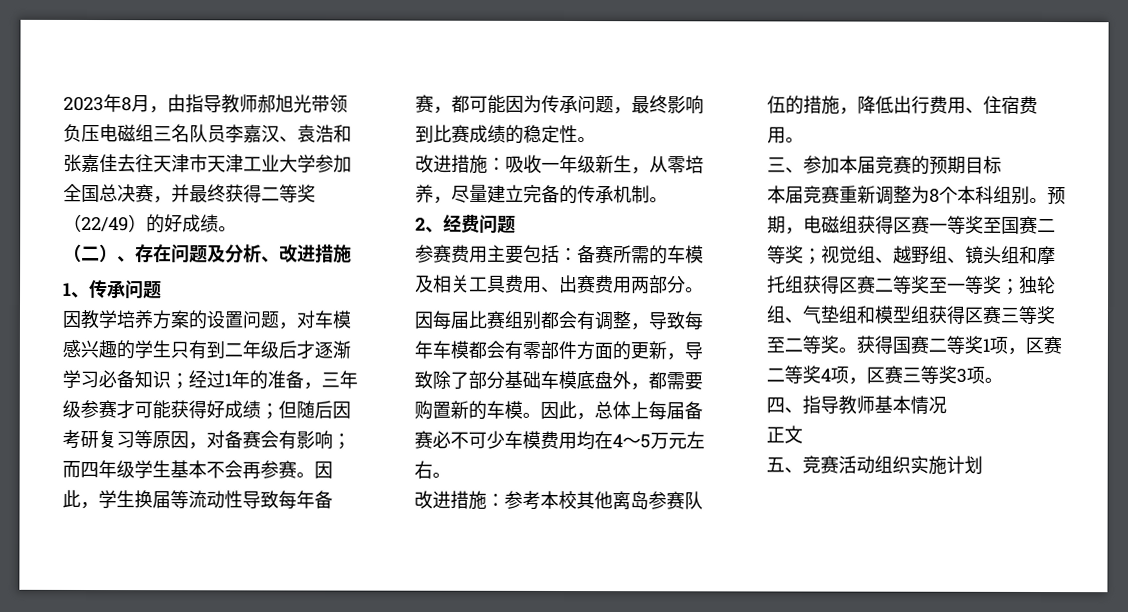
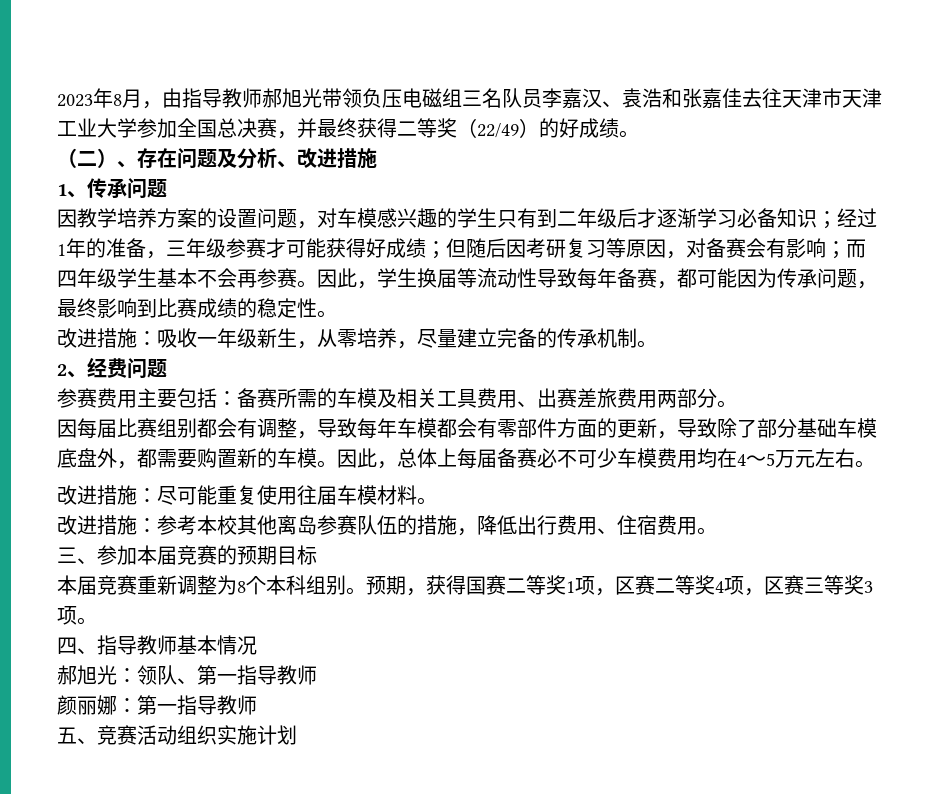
(596, 284) none -> [577,388,617,408] 差旅
(451, 475) none -> [57,485,437,505] // 改进措施：尽可能重复使用往届车模材料。
[803,215,1056,234] [767,245,1056,266] [767,275,1056,295] [766,305,1056,325] [766,335,857,354] 电磁组获得区赛一等奖至国赛二等奖；视觉组、越野组、镜头组和摩托组获得区赛二等奖至一等奖；独轮组、气垫组和模型组获得区赛三等奖至二等奖。 -> (426, 592) none
[766,425,803,444] 正文 -> [57,665,317,685] [57,695,257,715] 郝旭光：领队、第一指导教师 // 颜丽娜：第一指导教师

